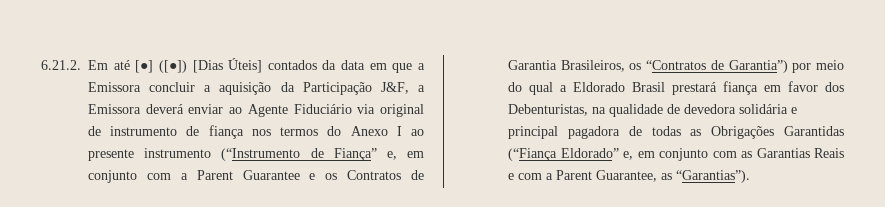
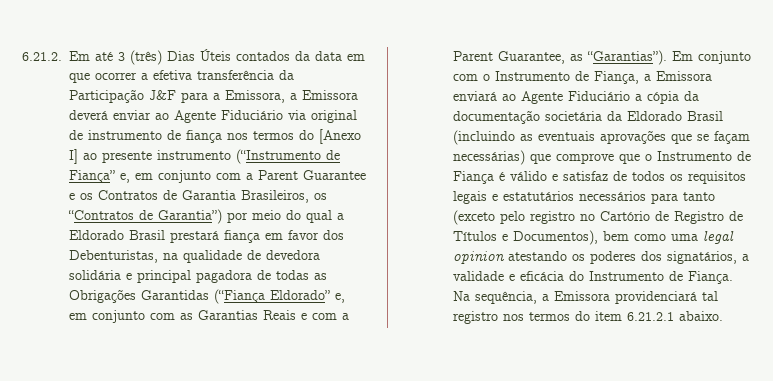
[135,58,263,73] [●] ([●]) [Dias Úteis] -> [118,48,231,65] 3 (três) Dias Úteis
[417,63,425,70] [88,82,409,95] a Emissora concluir a aquisição da Participação J&F, -> [95,70,294,80] [69,89,285,103] ocorrer a efetiva transferência da Participação J&F para a Emissora,
[350,126,402,136] Anexo I -> [319,129,361,144] [69,149,78,164] [Anexo I]
(750, 176) none -> [672,51,751,64] [453,71,712,84] [453,91,699,104] [453,110,723,124] [453,130,750,145] [453,150,751,165] [453,171,746,184] [453,191,715,204] [453,210,743,225] [453,230,734,245] [453,251,749,264] [453,271,733,284] [453,291,718,304] [453,311,723,324] Em conjunto com o Instrumento de Fiança, a Emissora enviará ao Agente Fiduciário a cópia da documentação societária da Eldorado Brasil (incluindo as eventuais aprovações que se façam necessárias) que comprove que o Instrumento de Fiança é válido e satisfaz de todos os requisitos legais e estatutários necessários para tanto (exceto pelo registro no Cartório de Registro de Títulos e Documentos), bem como uma legal opinion atestando os poderes dos signatários, a validade e eficácia do Instrumento de Fiança. Na sequência, a Emissora providenciará tal registro nos termos do item 6.21.2.1 abaixo.

